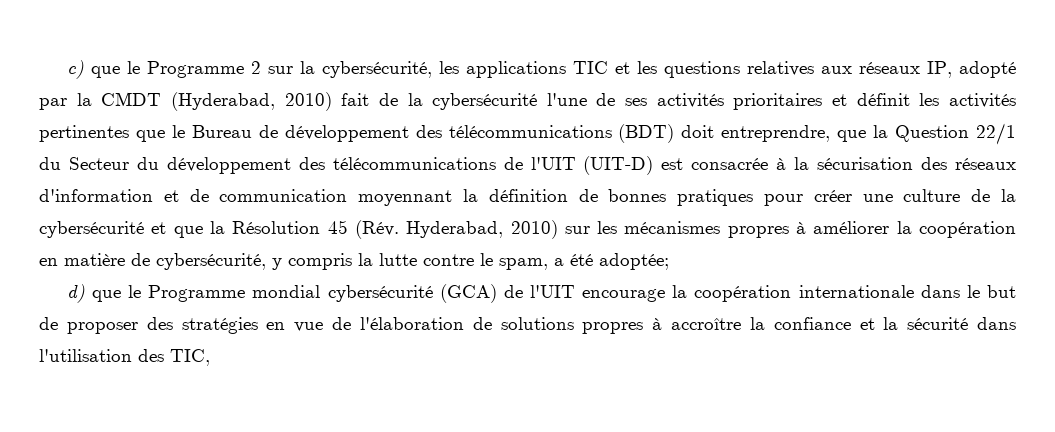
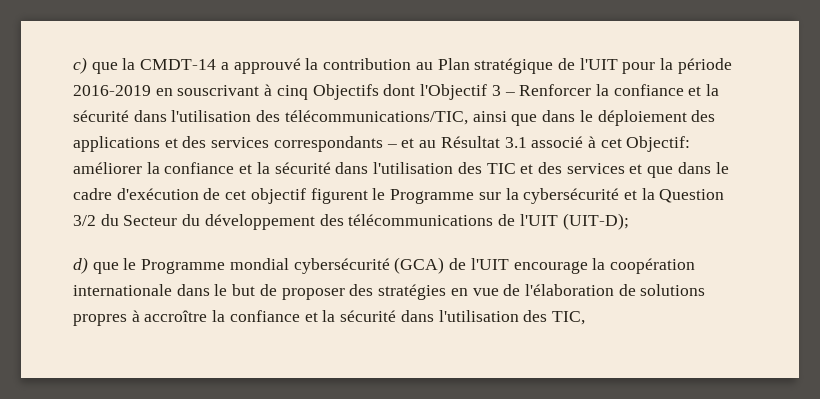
[126,61,261,78] le Programme 2 -> [122,58,732,74] [73,84,720,100] [73,110,716,126] [73,136,691,152] [73,162,729,178] [73,188,475,204] la CMDT-14 a approuvé la contribution au Plan stratégique de l'UIT pour la période 2016-2019 en souscrivant à cinq Objectifs dont l'Objectif 3 – Renforcer la confiance et la sécurité dans l'utilisation des télécommunications/TIC, ainsi que dans le déploiement des applications et des services correspondants – et au Résultat 3.1 associé à cet Objectif: améliorer la confiance et la sécurité dans l'utilisation des TIC et des services et que dans le cadre d'exécution de cet objectif figurent le Programme
[321,61,1016,78] [39,92,1016,111] [39,124,867,143] cybersécurité, les applications TIC et les questions relatives aux réseaux IP, adopté par la CMDT (Hyderabad, 2010) fait de la cybersécurité l'une de ses activités prioritaires et définit les activités pertinentes que le Bureau de développement des télécommunications (BDT) doit entreprendre, que -> [523,188,637,204] cybersécurité et
[976,123,1017,145] 22/1 -> [73,215,96,226] 3/2
[583,156,1016,175] [39,189,1016,206] [39,220,1016,239] [39,253,669,270] (UIT-D) est consacrée à la sécurisation des réseaux d'information et de communication moyennant la définition de bonnes pratiques pour créer une culture de la cybersécurité et que la Résolution 45 (Rév. Hyderabad, 2010) sur les mécanismes propres à améliorer la coopération en matière de cybersécurité, y compris la lutte contre le spam, a été adoptée; -> [562,213,629,230] (UIT-D);

